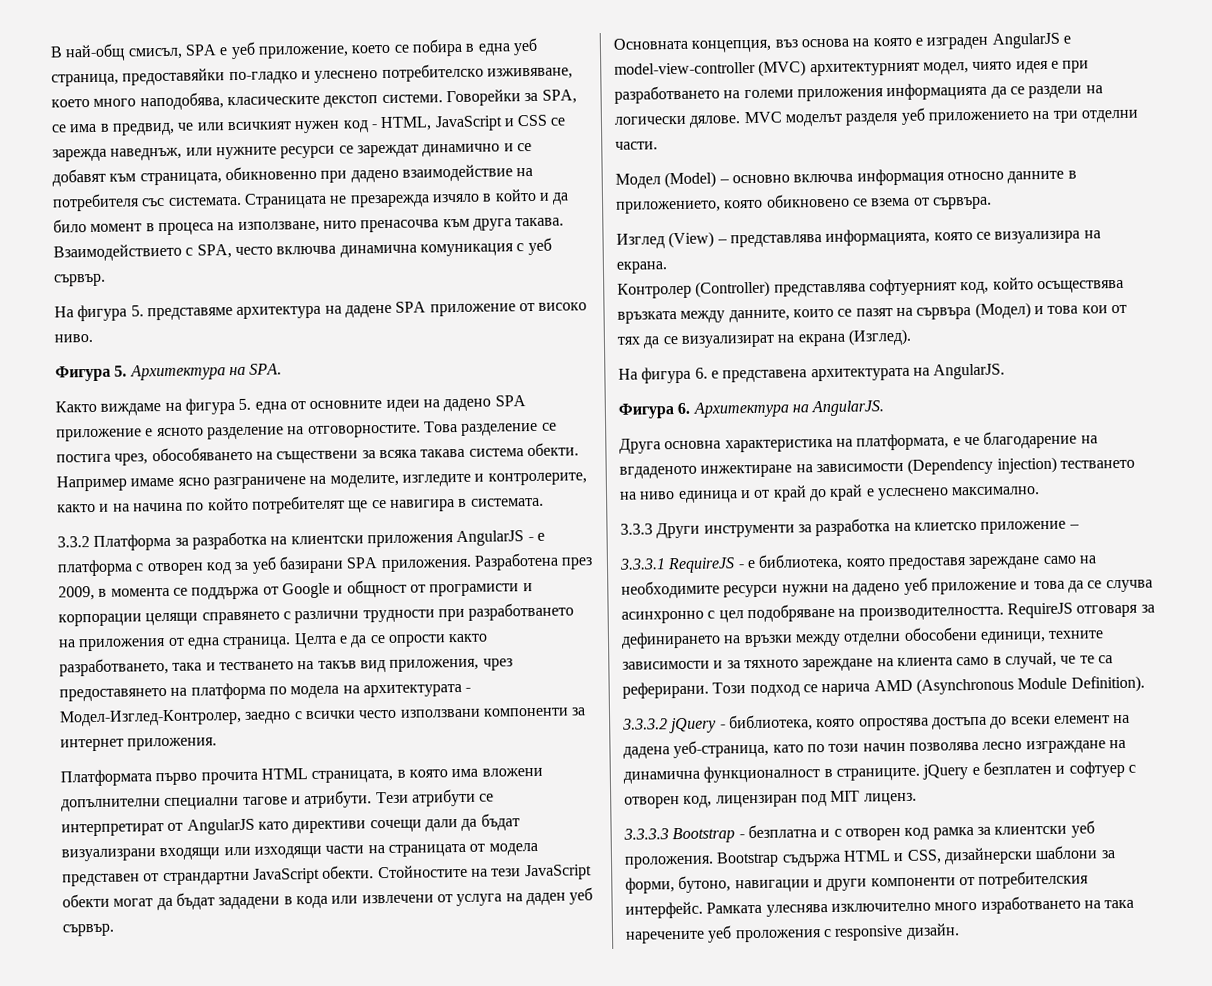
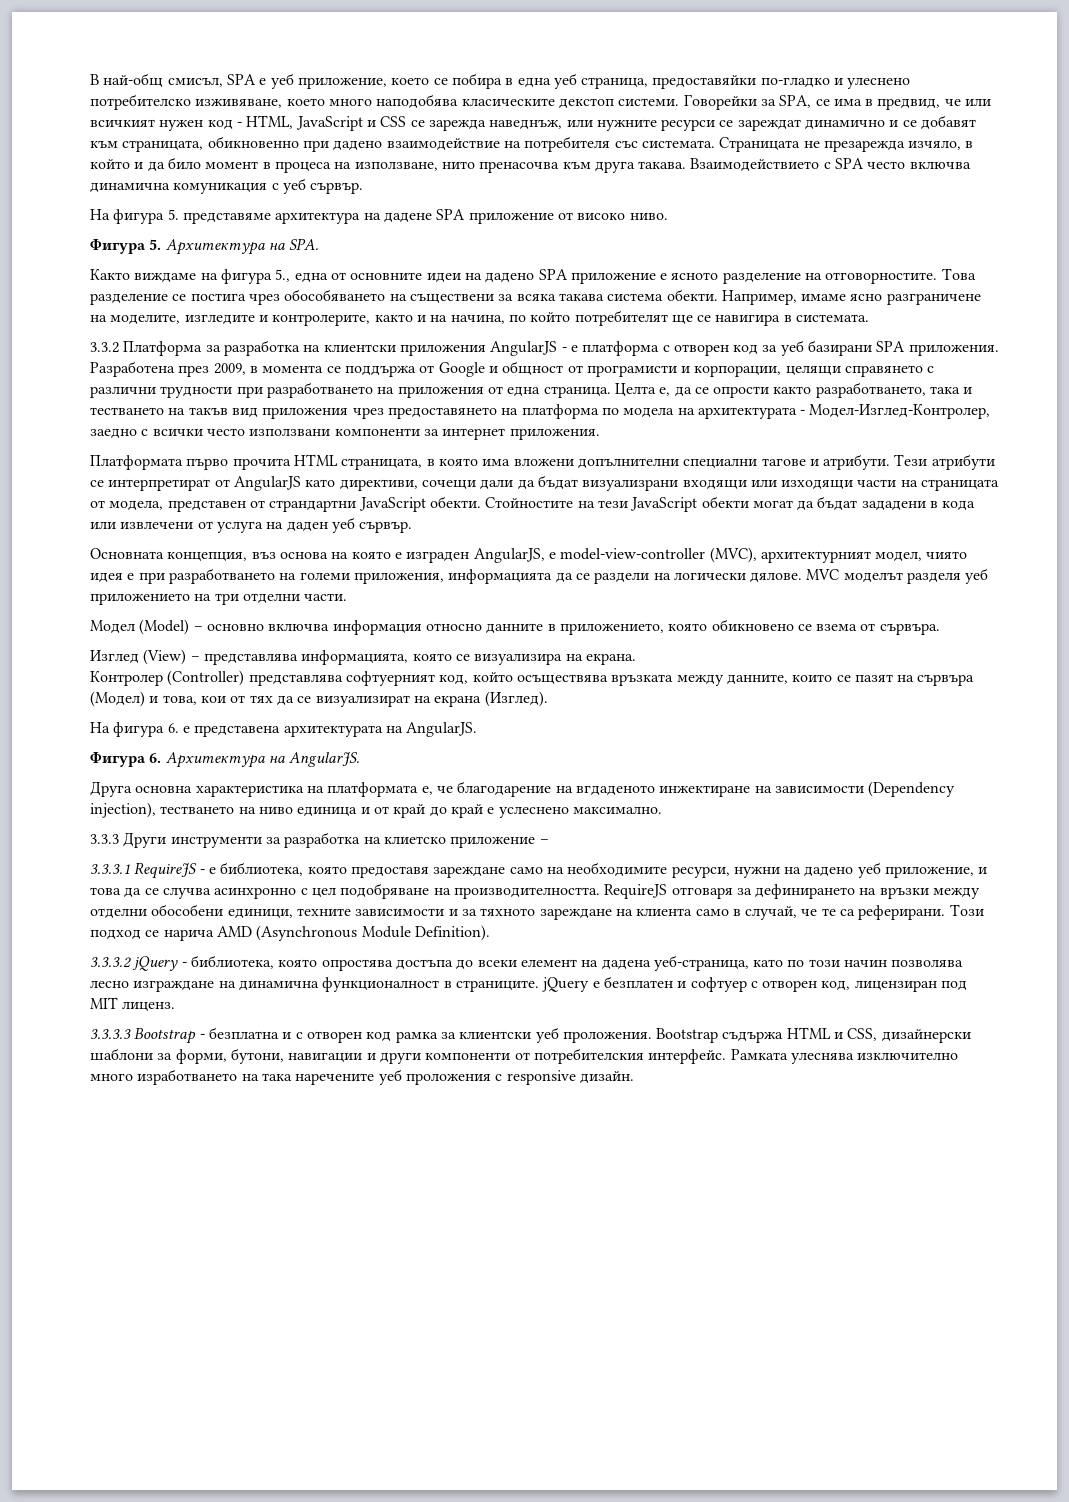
[139,92,224,111] наподобява, -> [376,94,459,109] наподобява
[431,193,480,203] изчяло -> [908,140,962,150] изчяло,
[196,244,232,259] SPA, -> [835,158,865,169] SPA
[238,398,252,410] 5. -> [275,269,291,282] 5.,
[114,453,149,466] чрез, -> [248,293,280,305] чрез
[56,475,127,492] Например -> [721,290,797,305] Например,
[132,502,183,512] начина -> [450,315,505,324] начина,
[58,613,142,627] корпорации -> [694,365,782,377] корпорации,
[338,635,348,644] е -> [659,387,671,396] е,
[389,658,480,672] приложения, -> [262,407,349,419] приложения
[292,820,367,834] директиви -> [339,479,418,491] директиви,
[488,842,538,856] модела -> [109,500,164,511] модела,
[991,32,1060,49] AngularJS -> [473,548,545,563] AngularJS,
[758,60,807,77] (MVC) -> [709,547,757,563] (MVC),
[796,88,884,102] приложения -> [353,572,444,584] приложения,
[1047,305,1079,314] това -> [162,695,197,705] това,
[856,433,961,451] платформата, е -> [327,782,433,797] платформата е,
[996,456,1057,474] injection) -> [90,802,156,818] injection),
[723,584,779,598] ресурси -> [671,866,730,878] ресурси,
[930,581,1017,595] приложение -> [885,866,975,878] приложение,
[678,875,732,894] бутоно, -> [230,1048,284,1064] бутони,

